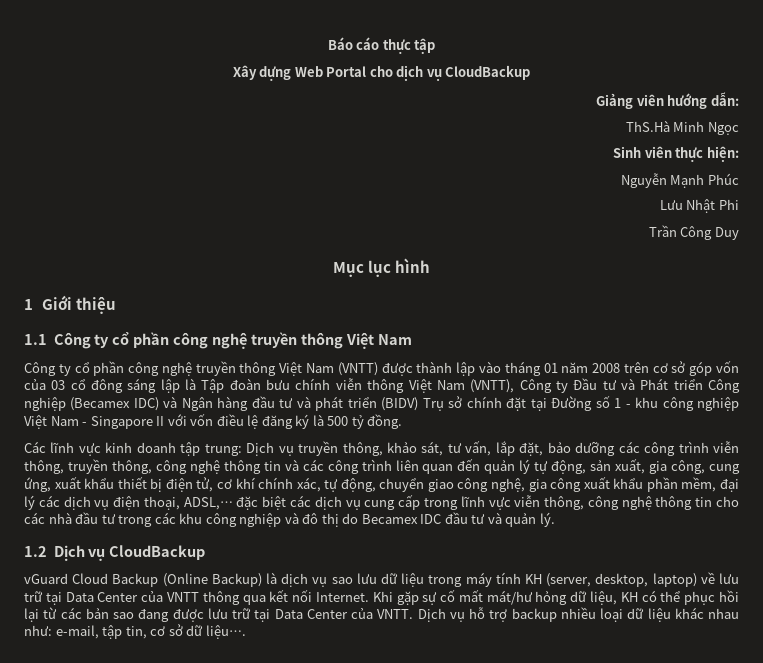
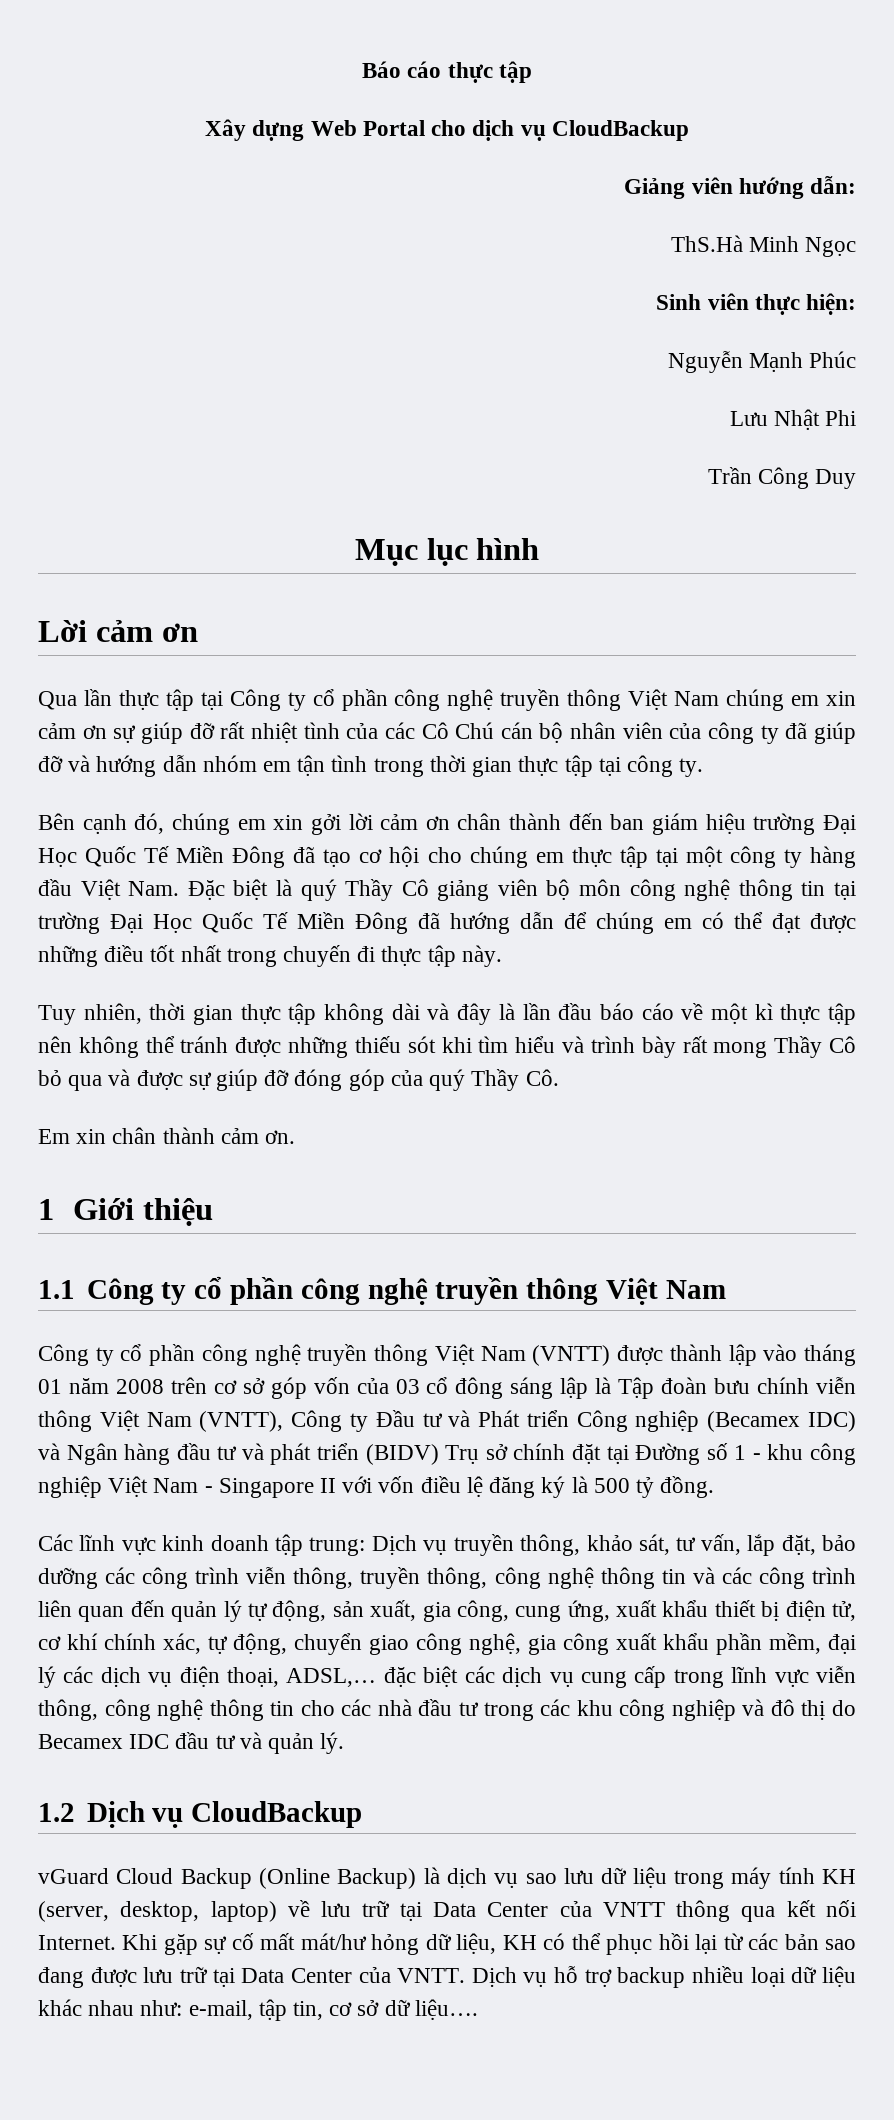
(431, 265) none -> [38,619,198,642] [38,689,857,711] [38,722,856,744] [38,755,704,777] [38,813,856,835] [38,846,856,868] [38,879,857,901] [38,912,856,934] [38,945,502,967] [38,1003,857,1025] [38,1036,857,1058] [38,1069,559,1091] [38,1127,296,1144] // Lời cảm ơn // Qua lần thực tập tại Công ty cổ phần công nghệ truyền thông Việt Nam chúng em xin cảm ơn sự giúp đỡ rất nhiệt tình của các Cô Chú cán bộ nhân viên của công ty đã giúp đỡ và hướng dẫn nhóm em tận tình trong thời gian thực tập tại công ty. // Bên cạnh đó, chúng em xin gởi lời cảm ơn chân thành đến ban giám hiệu trường Đại Học Quốc Tế Miền Đông đã tạo cơ hội cho chúng em thực tập tại một công ty hàng đầu Việt Nam. Đặc biệt là quý Thầy Cô giảng viên bộ môn công nghệ thông tin tại trường Đại Học Quốc Tế Miền Đông đã hướng dẫn để chúng em có thể đạt được những điều tốt nhất trong chuyến đi thực tập này. // Tuy nhiên, thời gian thực tập không dài và đây là lần đầu báo cáo về một kì thực tập nên không thể tránh được những thiếu sót khi tìm hiểu và trình bày rất mong Thầy Cô bỏ qua và được sự giúp đỡ đóng góp của quý Thầy Cô. // Em xin chân thành cảm ơn.

